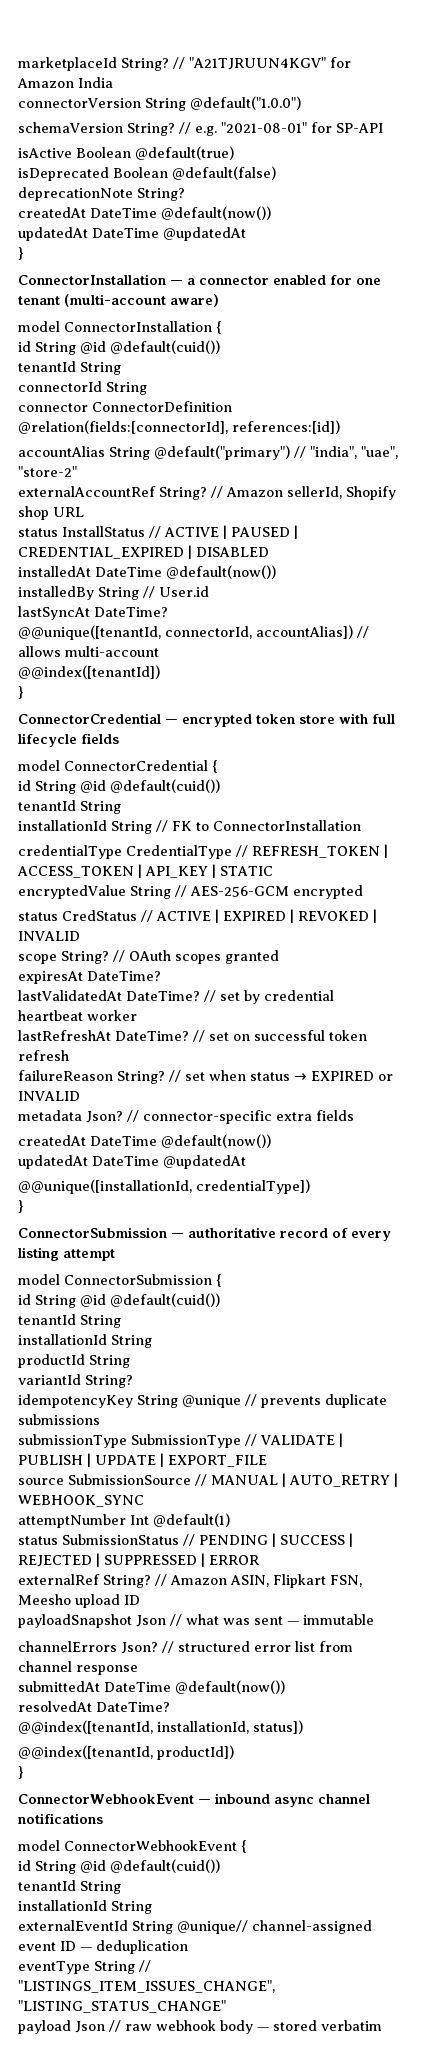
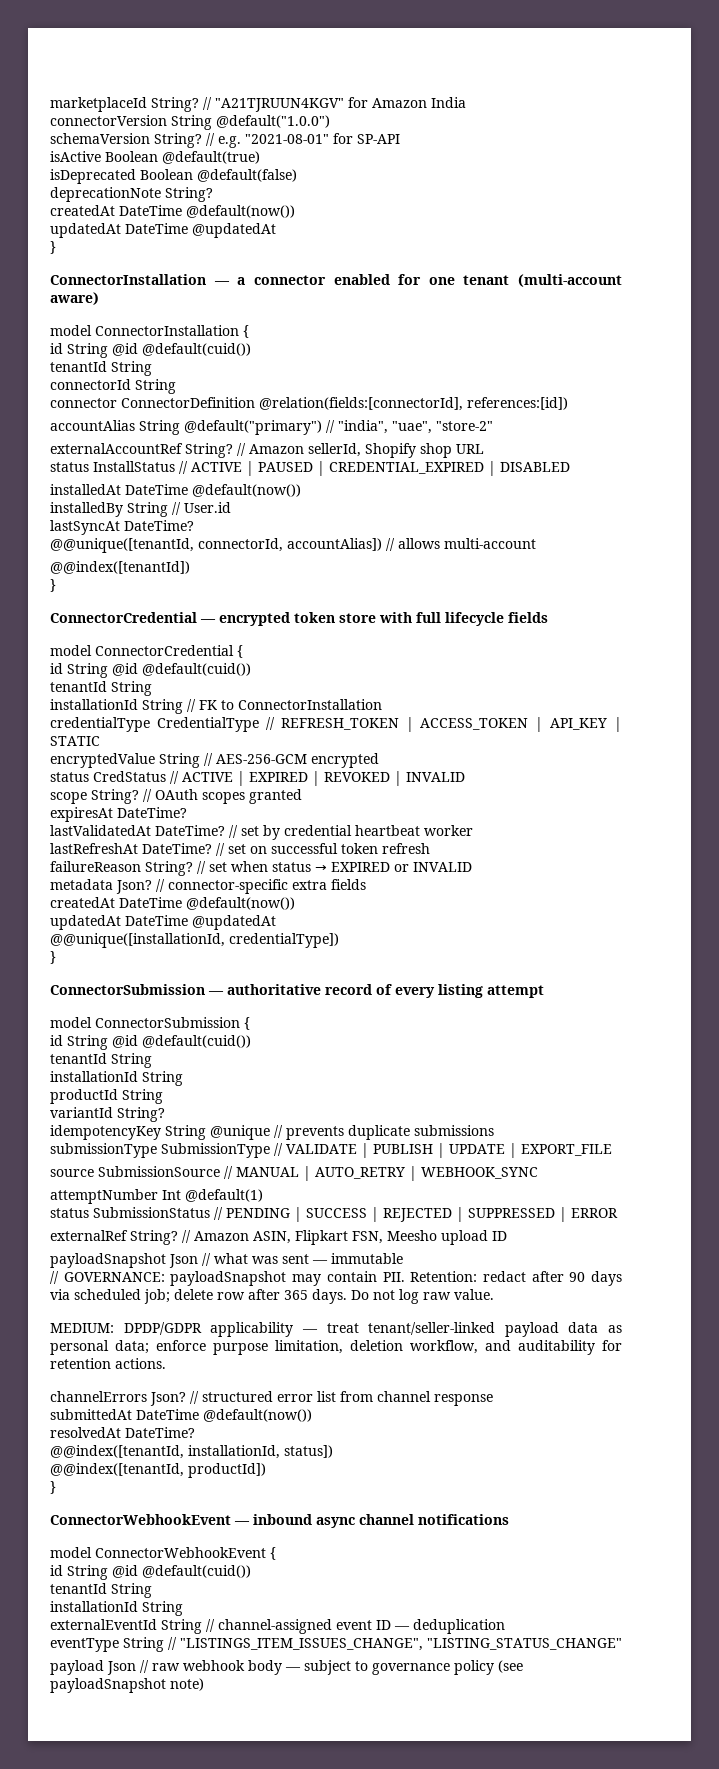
(374, 1619) none -> [50,1271,622,1286] [50,1289,494,1304] [50,1322,622,1337] [50,1340,622,1355] [50,1358,166,1369] // // GOVERNANCE: payloadSnapshot may contain PII. Retention: redact after 90 days via scheduled job; delete row after 365 days. Do not log raw value. // MEDIUM: DPDP/GDPR applicability — treat tenant/seller-linked payload data as personal data; enforce purpose limitation, deletion workflow, and auditability for retention actions.
[177,1920,248,1934] @unique// -> [206,1619,215,1632] //
[272,2020,382,2031] stored verbatim -> [304,1660,523,1675] [50,1678,204,1693] subject to governance policy (see payloadSnapshot note)

